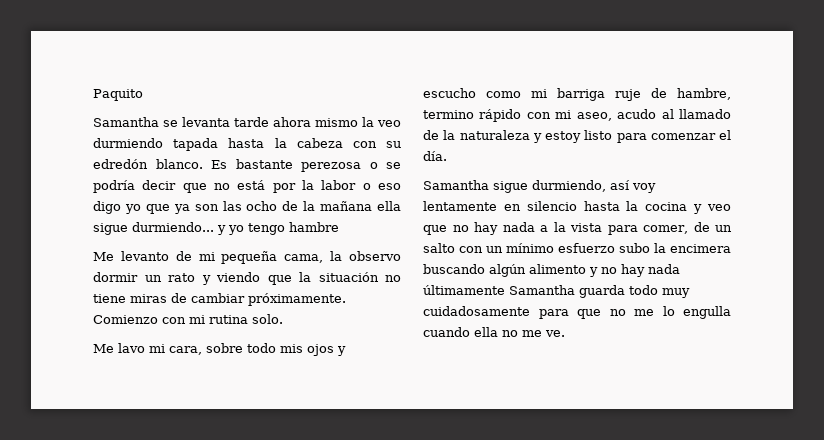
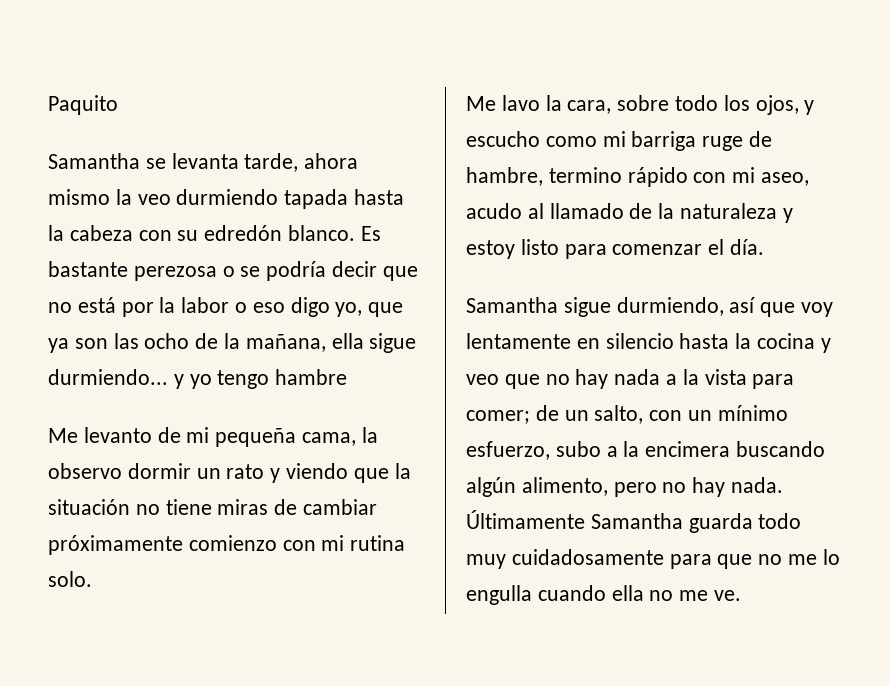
[234,117,269,127] tarde -> [244,153,299,172] tarde,
[124,204,141,214] yo -> [335,302,363,317] yo,
[320,201,373,211] mañana -> [245,334,326,352] mañana,
[248,293,346,306] [93,315,158,324] próximamente. Comienzo -> [48,535,277,555] próximamente comienzo
[149,344,165,353] mi -> [545,95,562,111] la
[280,344,334,356] mis ojos -> [723,95,799,115] los ojos,
[615,89,641,101] ruje -> [702,136,744,151] ruge
(630, 185) none -> [760,302,796,317] que
[643,225,689,234] comer, -> [466,410,530,424] comer;
[423,243,455,253] salto -> [594,405,644,424] salto,
[558,243,650,253] esfuerzo subo -> [466,441,618,460] esfuerzo, subo a
[529,264,680,277] [423,285,505,295] alimento y no hay nada últimamente -> [521,477,784,497] [466,510,585,529] alimento, pero no hay nada. Últimamente

